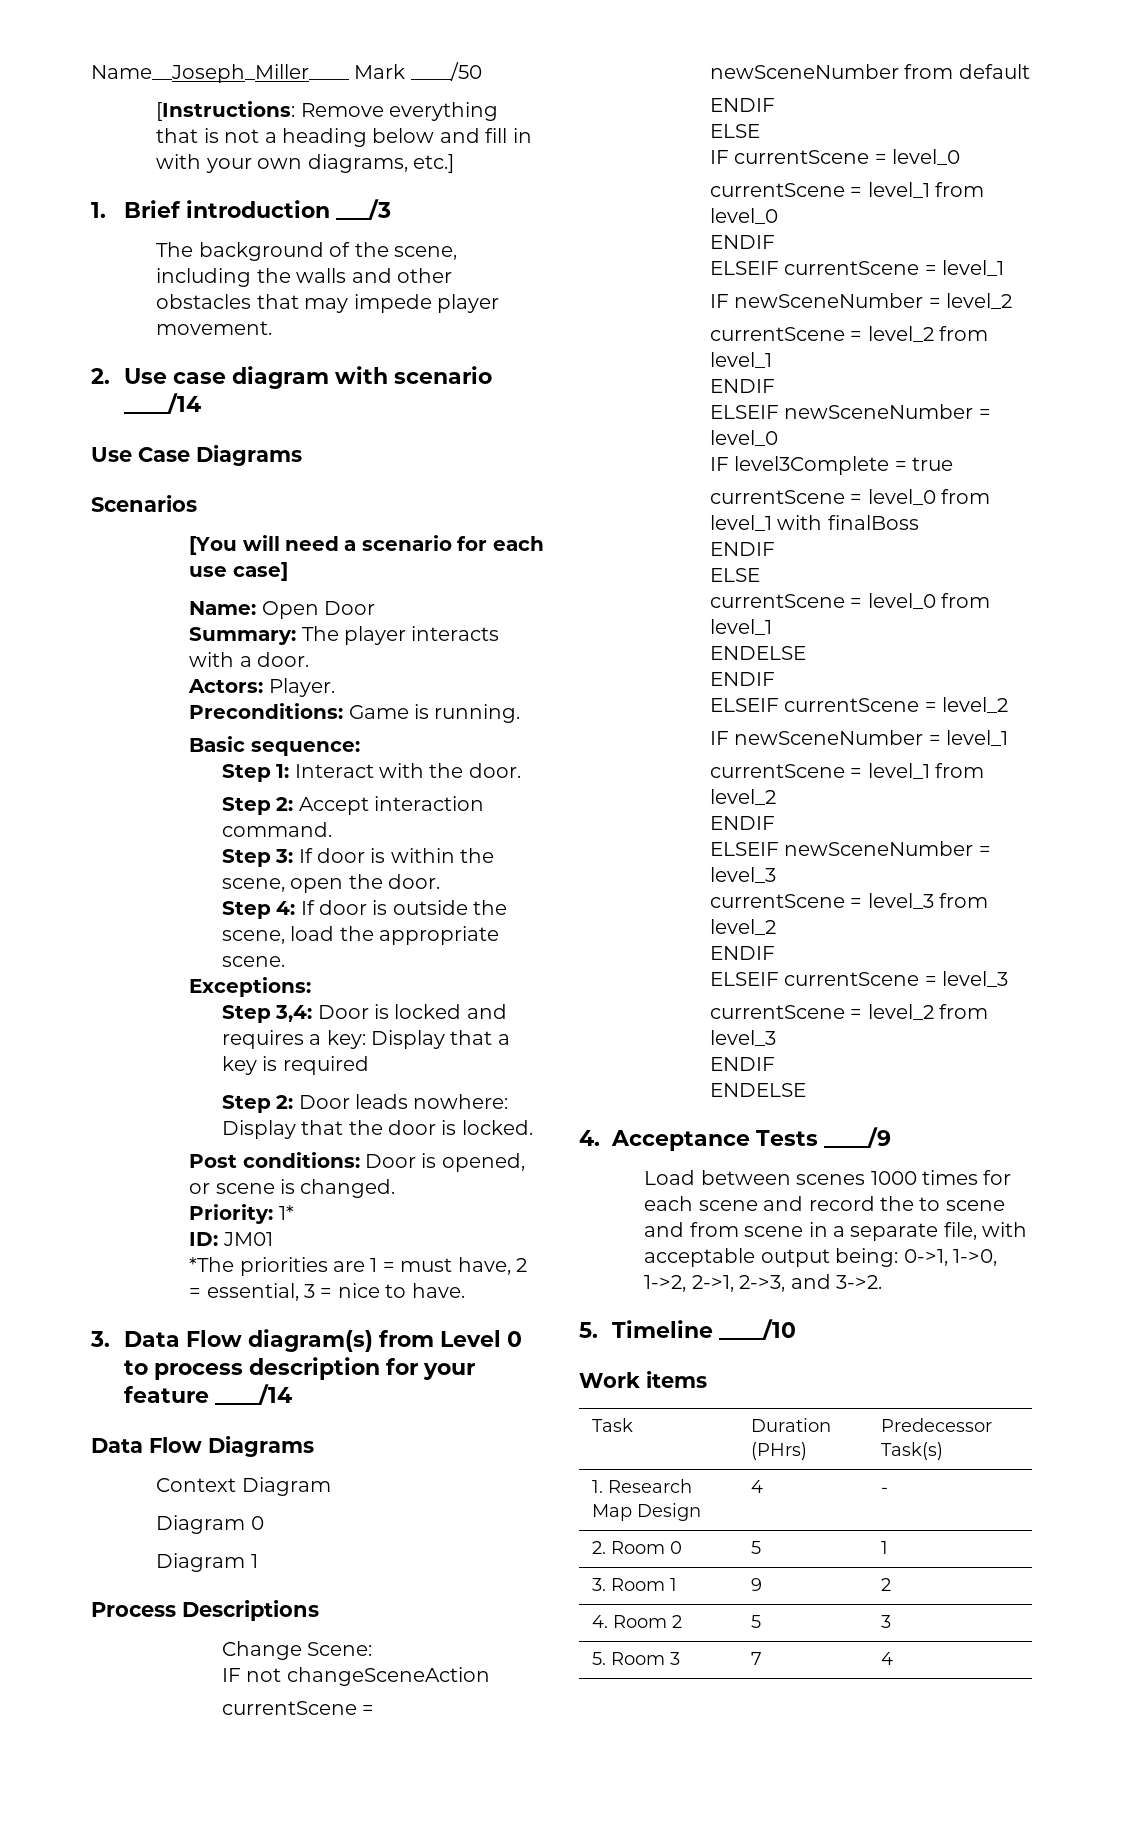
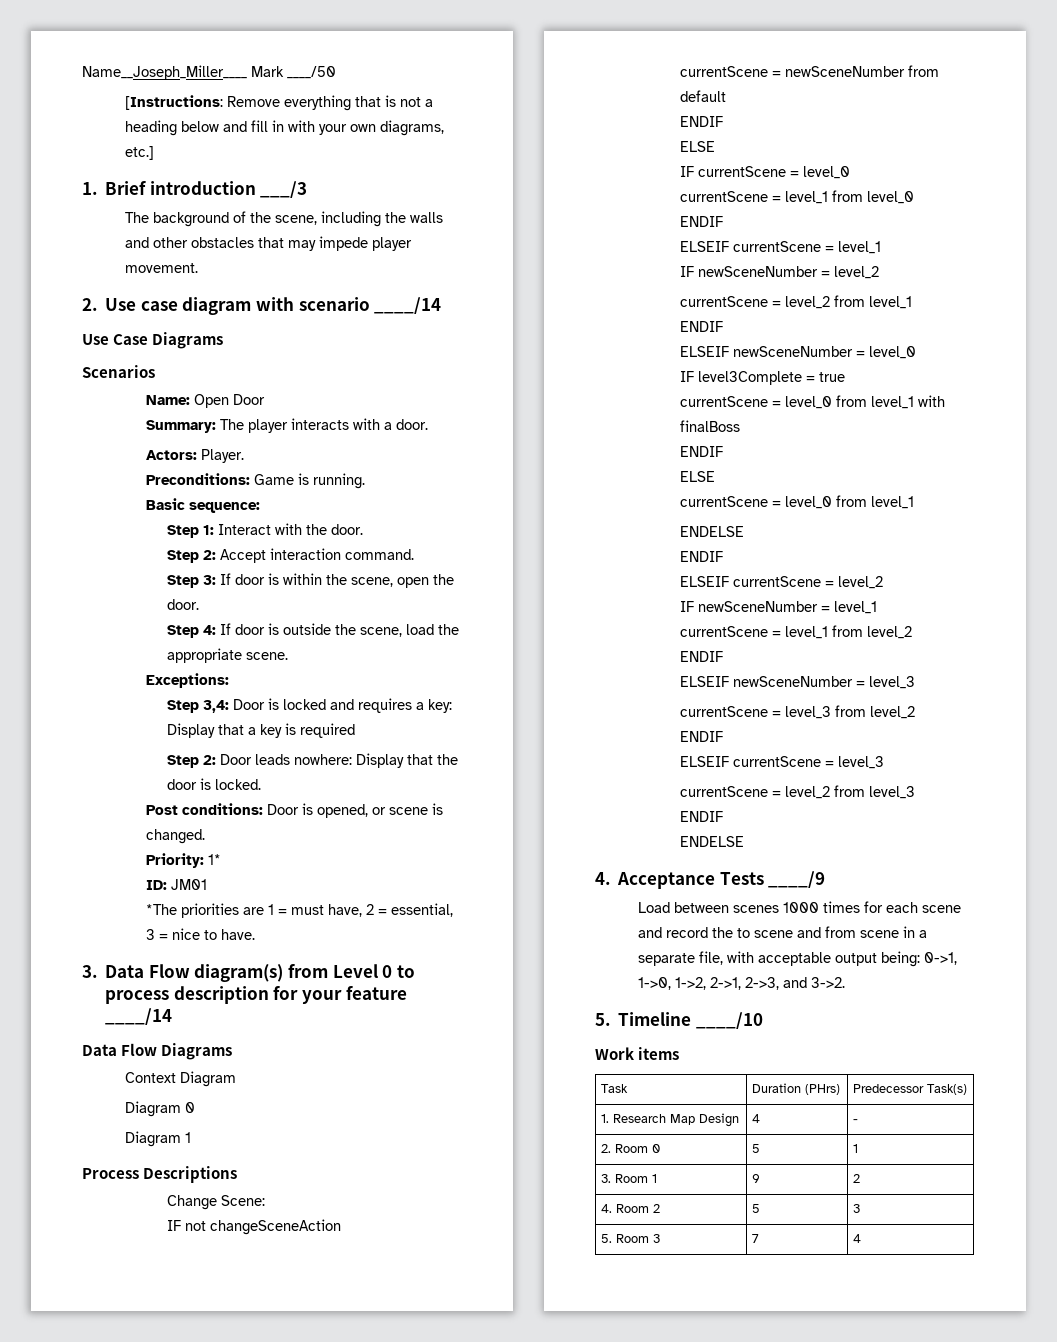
[189,535,544,555] [189,562,288,581] // [You will need a scenario for each use case] -> (155, 371) none

